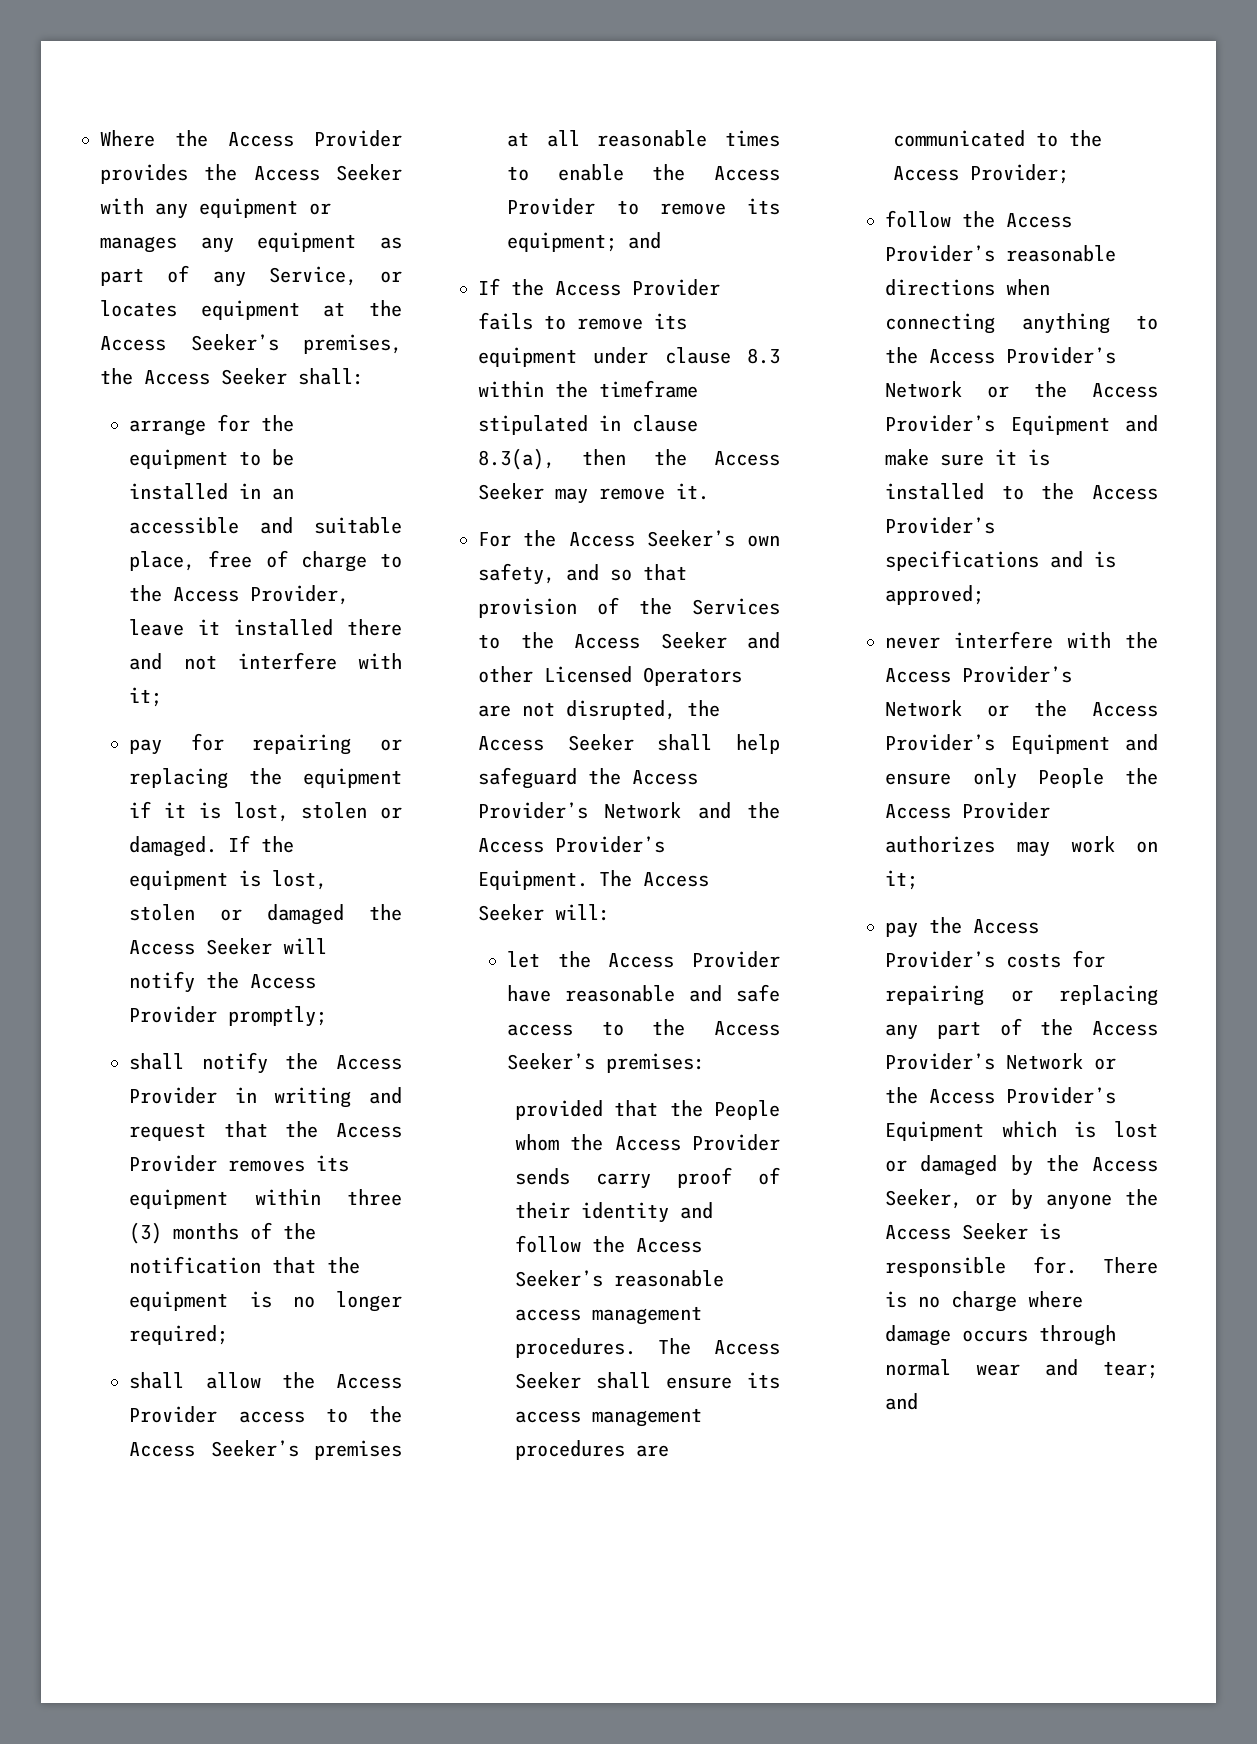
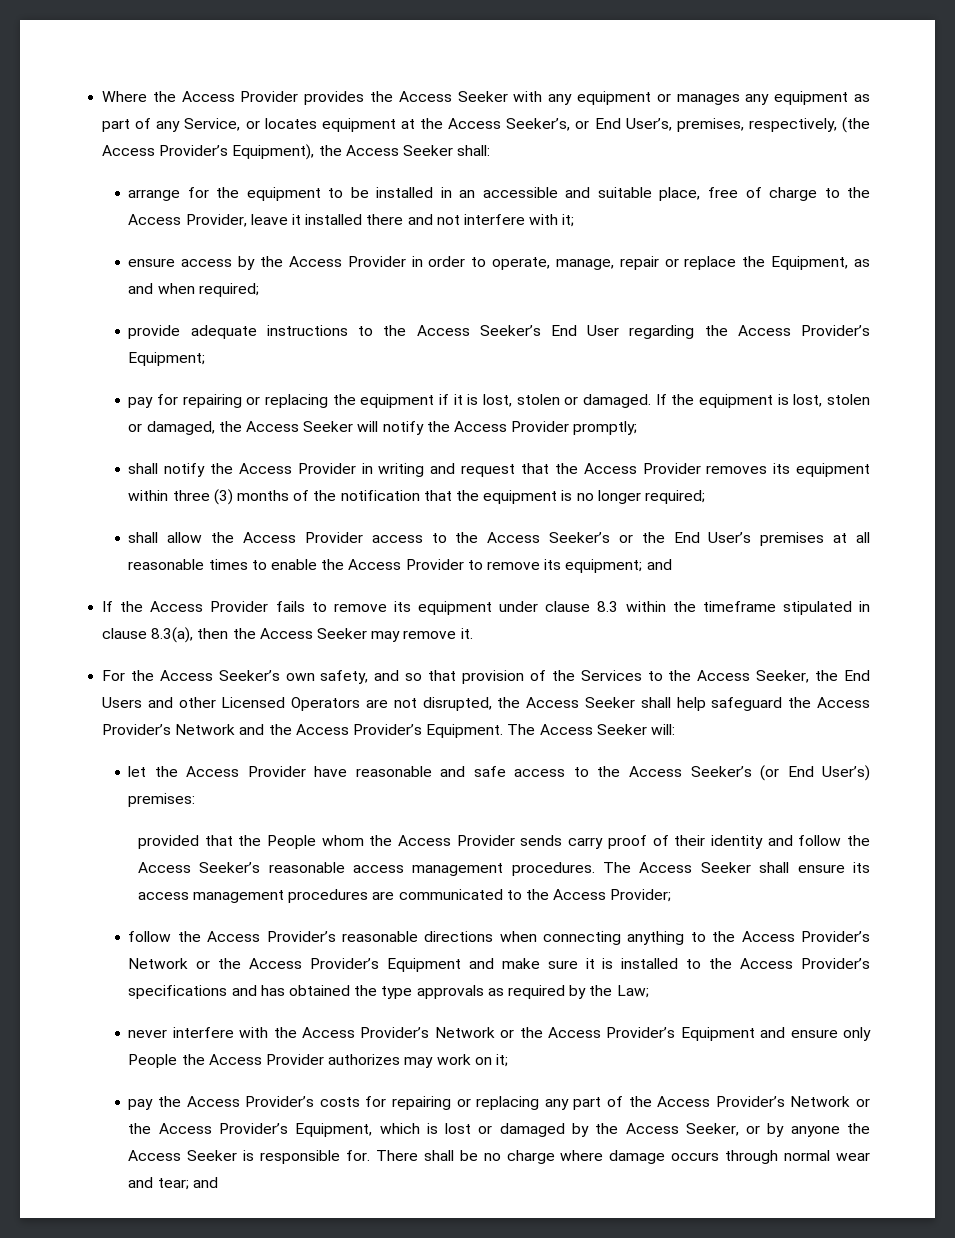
[190,334,402,354] Seeker’s premises, -> [506,117,871,133] [102,144,315,160] Seeker’s, or End User’s, premises, respectively, (the Access Provider’s Equipment),
(163, 697) none -> [128,256,870,270] [128,283,259,297] [128,325,870,339] [128,352,206,366] // ensure access by the Access Provider in order to operate, manage, repair or replace the Equipment, as and when required; // provide adequate instructions to the Access Seeker’s End User regarding the Access Provider’s Equipment;
[267,904,345,925] damaged -> [146,421,215,435] damaged,
(299, 1448) none -> [618,532,752,543] or the End User’s
[660,632,727,649] Seeker -> [756,670,870,683] [102,697,143,708] Seeker, the End Users
(596, 1061) none -> [759,765,871,781] (or End User’s)
[1094,551,1117,568] [885,585,985,605] is approved; -> [260,985,649,999] has obtained the type approvals as required by the Law;
[885,1121,985,1141] Equipment -> [295,1123,373,1137] Equipment,
[885,1291,908,1308] is -> [423,1150,478,1161] shall be

